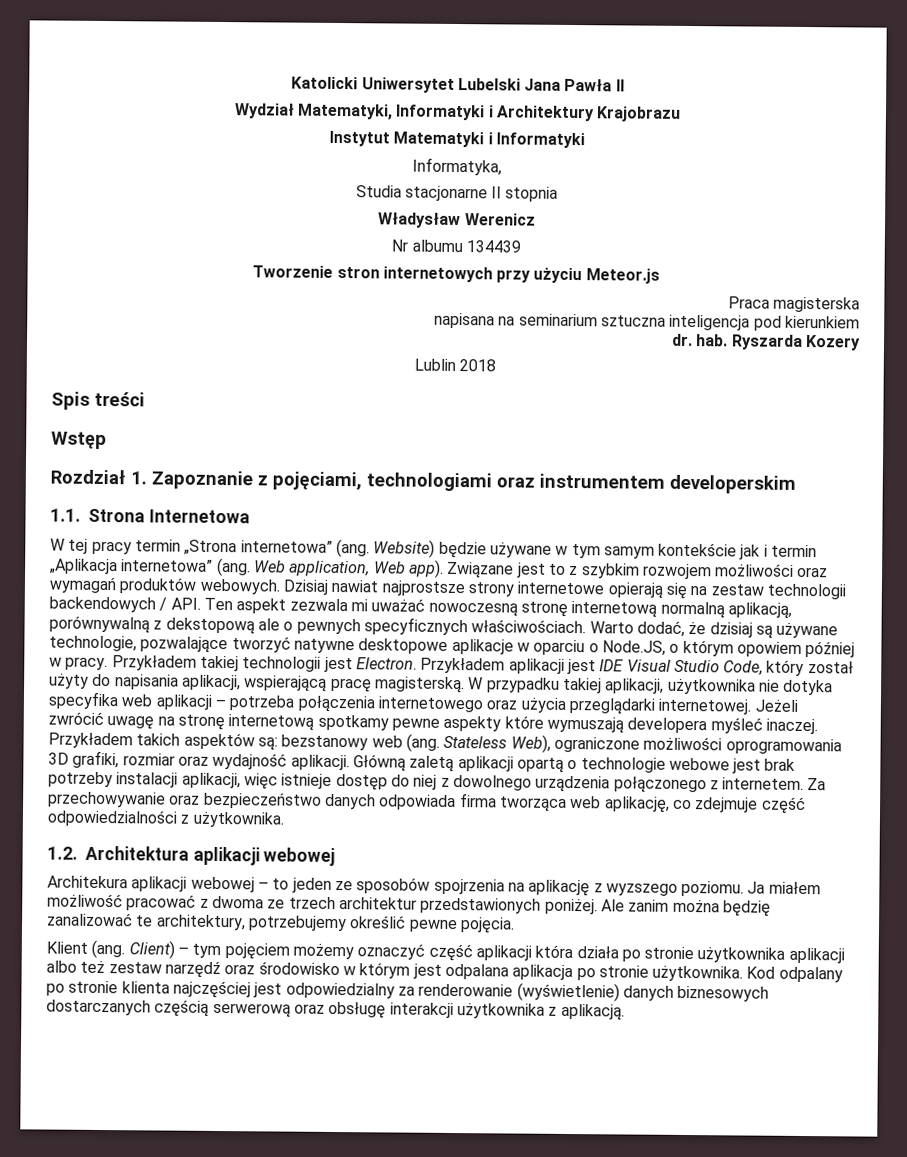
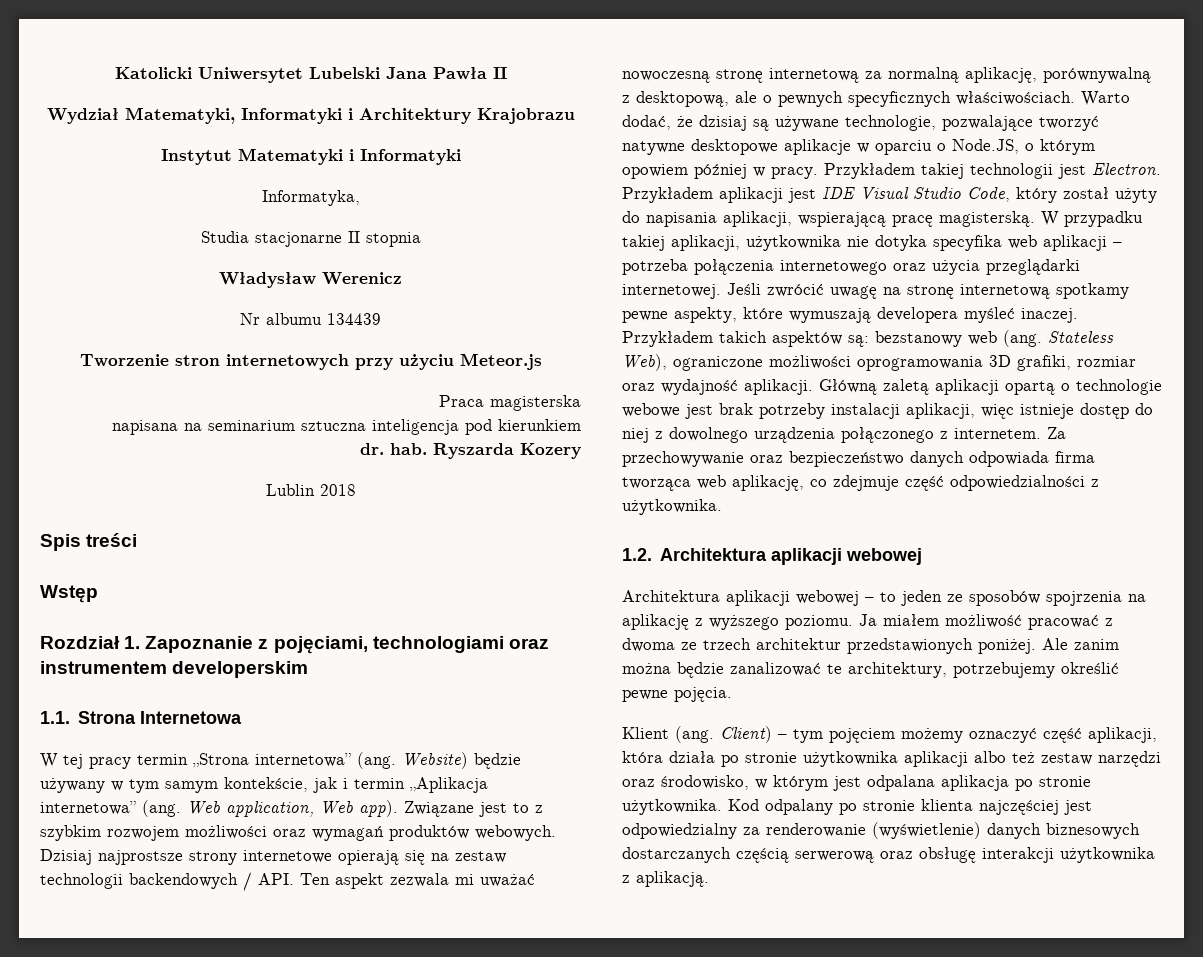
[489,542,552,558] używane -> [40,778,105,793] używany
[658,542,738,557] kontekście -> [224,777,308,792] kontekście,
[331,579,379,593] nawiat -> (92, 857) none
[660,601,792,619] normalną aplikacją, -> [865,67,1037,83] za normalną aplikację,
[165,617,255,635] dekstopową -> [636,91,729,107] desktopową,
[754,699,798,712] Jeżeli -> [727,283,761,295] Jeśli
[443,715,502,732] aspekty -> [674,307,737,323] aspekty,
[47,875,128,889] Architekura -> [622,590,720,602] Architektura
[605,883,678,896] wyzszego -> [709,615,779,630] wyższego
[722,900,771,917] będzię -> [677,662,724,678] będzie
[475,945,532,961] aplikacji -> [1088,727,1157,743] aplikacji,
[164,961,340,979] narzędź oraz środowisko -> [1098,751,1161,767] [622,775,749,790] narzędzi oraz środowisko,

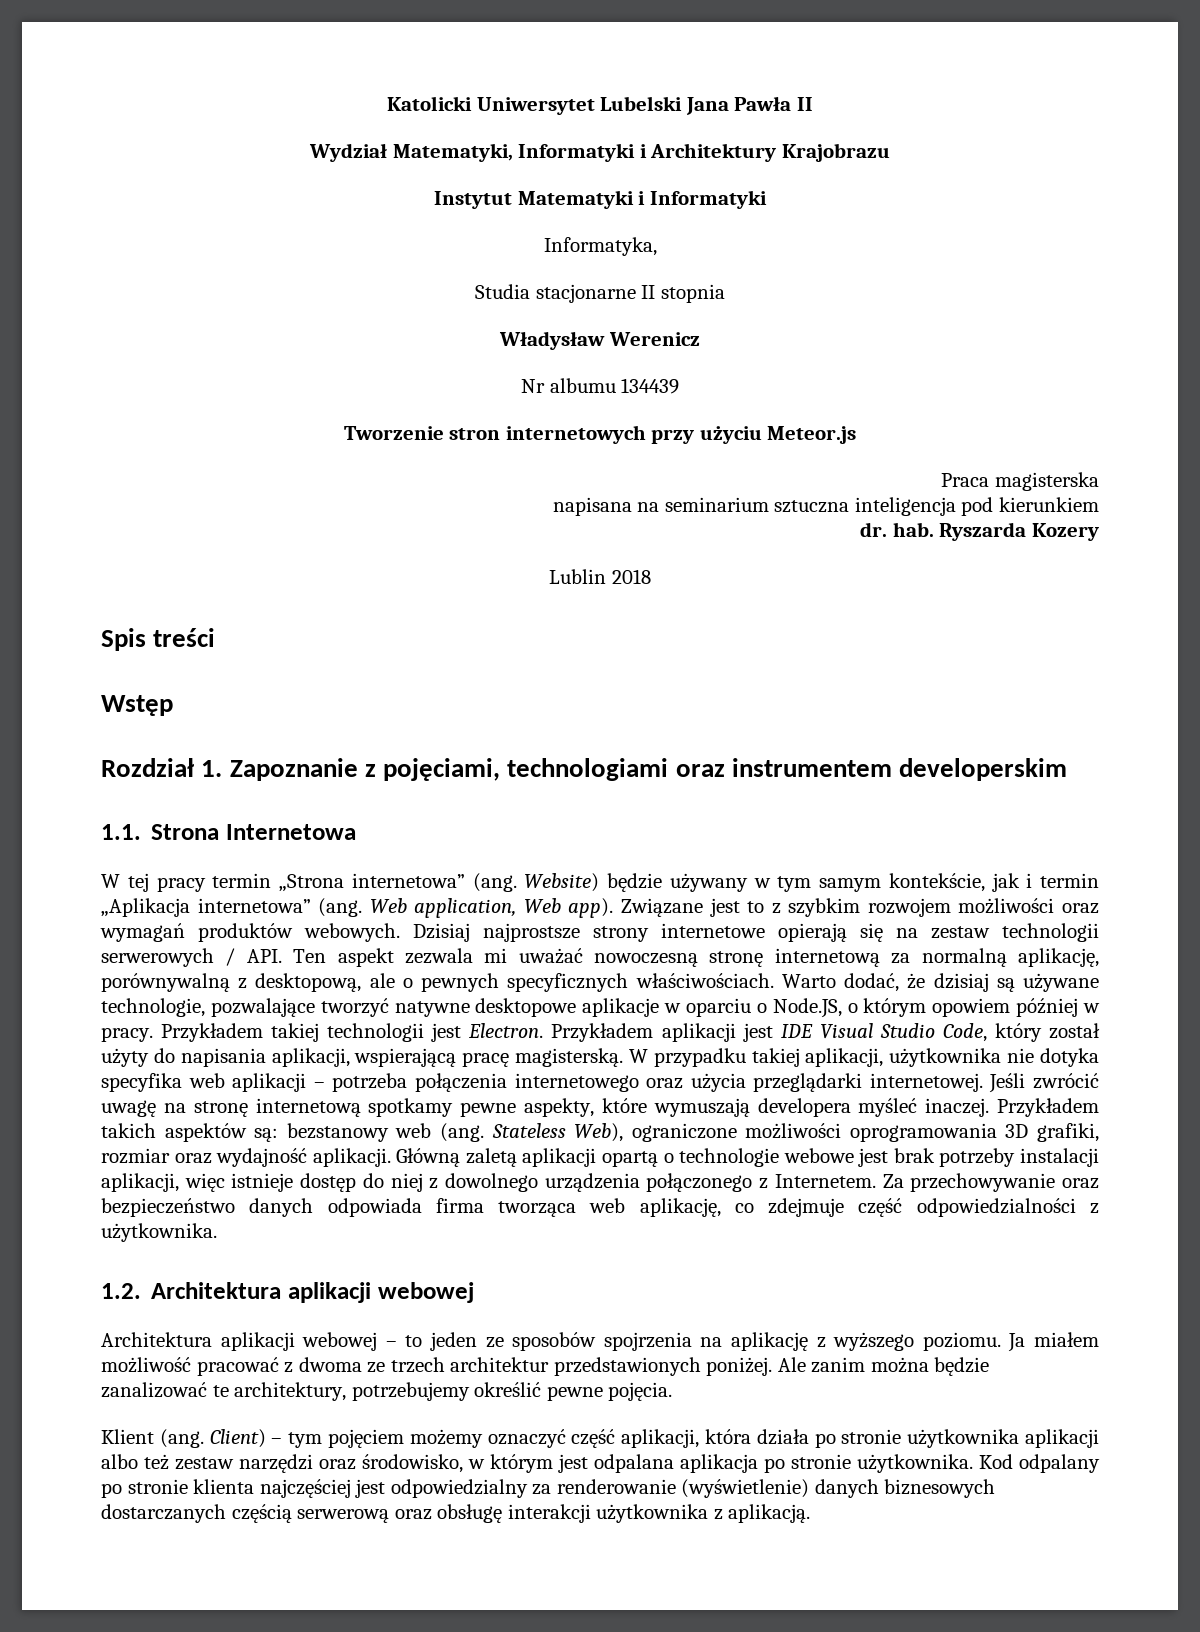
[129,873,238,889] backendowych -> [101,948,214,967] serwerowych
[954,428,1041,439] internetem. -> [774,1174,876,1188] Internetem.

